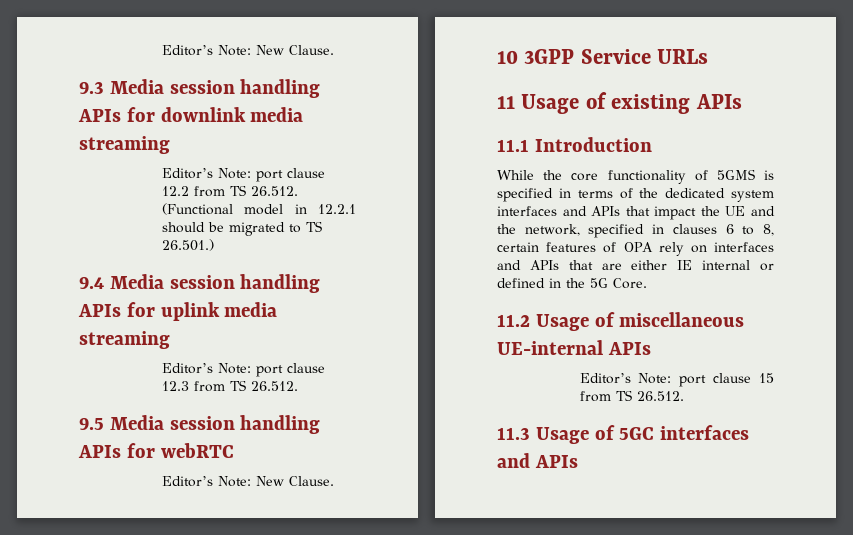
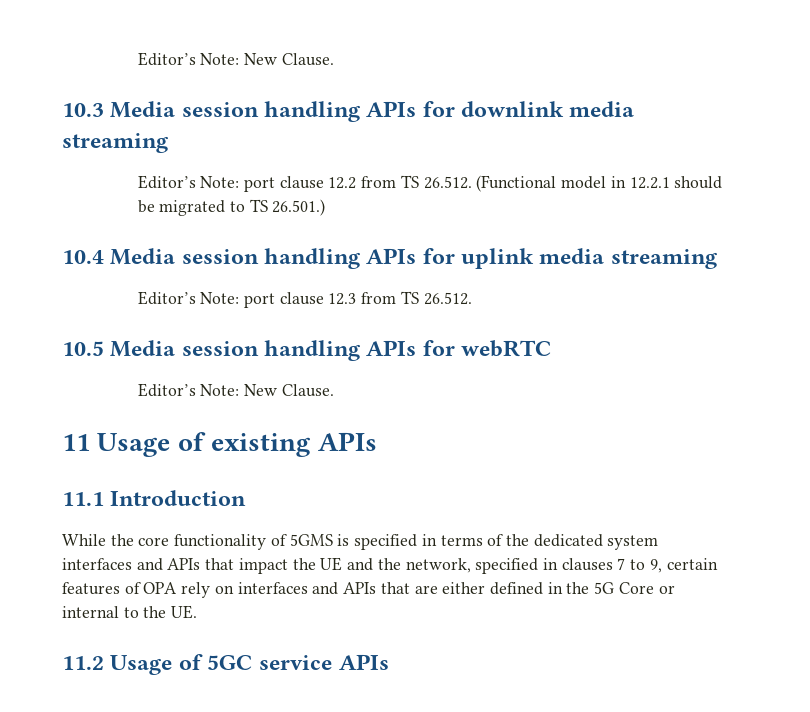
[161,45,334,56] [79,81,104,94] Editor’s Note: New Clause. // 9.3 -> [137,52,334,66] [62,103,104,117] Editor’s Note: New Clause. // 10.3
[79,276,104,289] 9.4 -> [62,250,104,264] 10.4
[79,417,104,430] 9.5 -> [62,341,104,356] 10.5
[497,49,709,64] // 10 3GPP Service URLs -> (334, 390) none
[725,224,774,236] 6 to 8, -> [617,558,662,573] 7 to 9,
[677,260,774,271] IE internal or -> (486, 588) none
[613,278,647,289] Core. -> [618,582,675,594] [62,605,198,619] Core or internal to the UE.
[619,312,745,327] [497,340,651,355] [579,373,774,387] [579,390,684,402] [497,425,750,444] [497,453,578,468] miscellaneous UE-internal APIs // Editor’s Note: port clause 15 from TS 26.512. // 11.3 Usage of 5GC interfaces and APIs -> [207,654,389,670] 5GC service APIs

